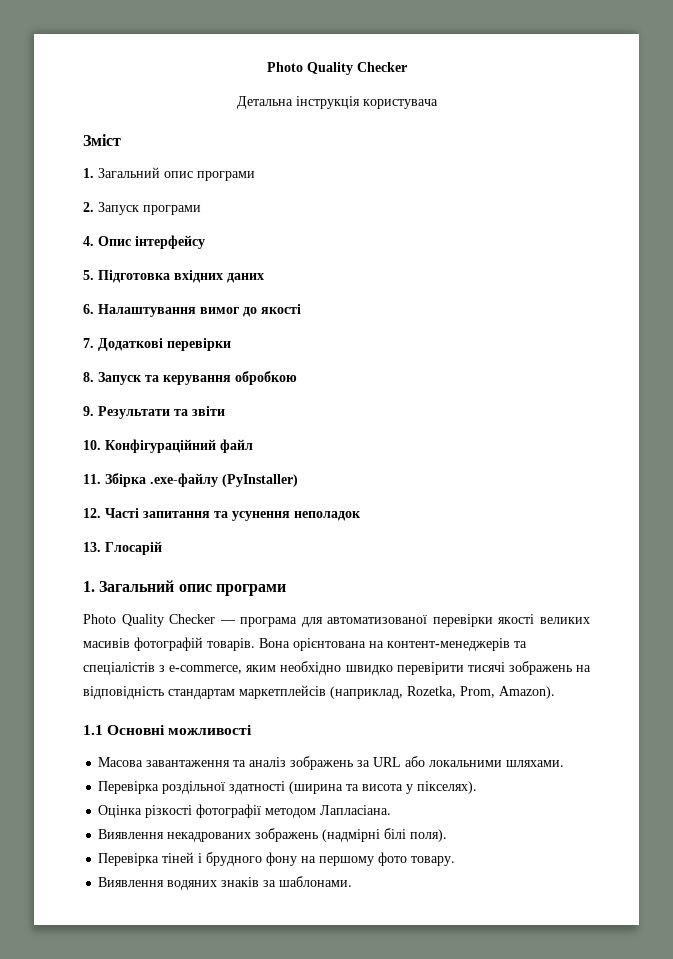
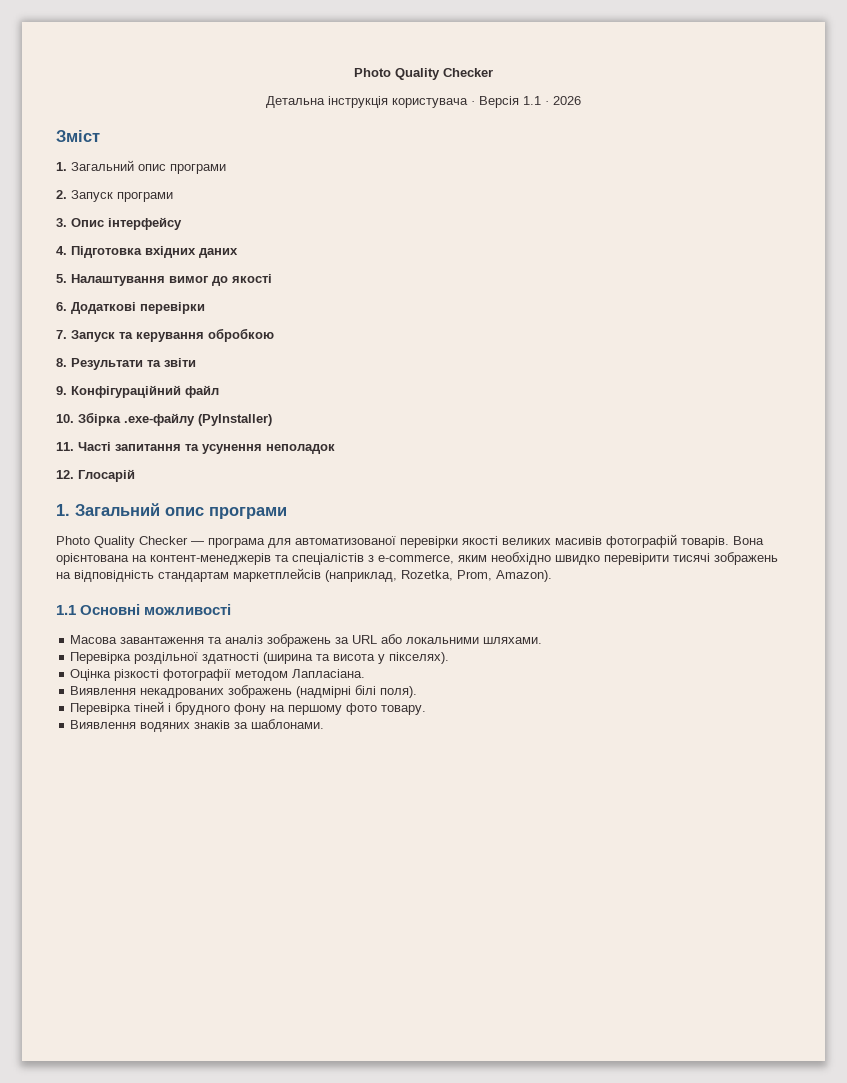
(438, 104) none -> [471,96,581,108] · Версія 1.1 · 2026
[83,236,94,246] 4. -> [56,218,67,227] 3.
[83,270,94,280] 5. -> [56,246,67,255] 4.
[83,304,94,314] 6. -> [56,274,67,283] 5.
[83,338,94,348] 7. -> [56,302,67,311] 6.
[83,372,94,382] 8. -> [56,330,67,339] 7.
[83,406,94,416] 9. -> [56,358,67,367] 8.
[83,440,101,450] 10. -> [56,386,67,395] 9.
[83,474,101,484] 11. -> [56,414,74,423] 10.
[83,508,101,518] 12. -> [56,442,74,451] 11.
[83,542,101,552] 13. -> [56,470,74,479] 12.

